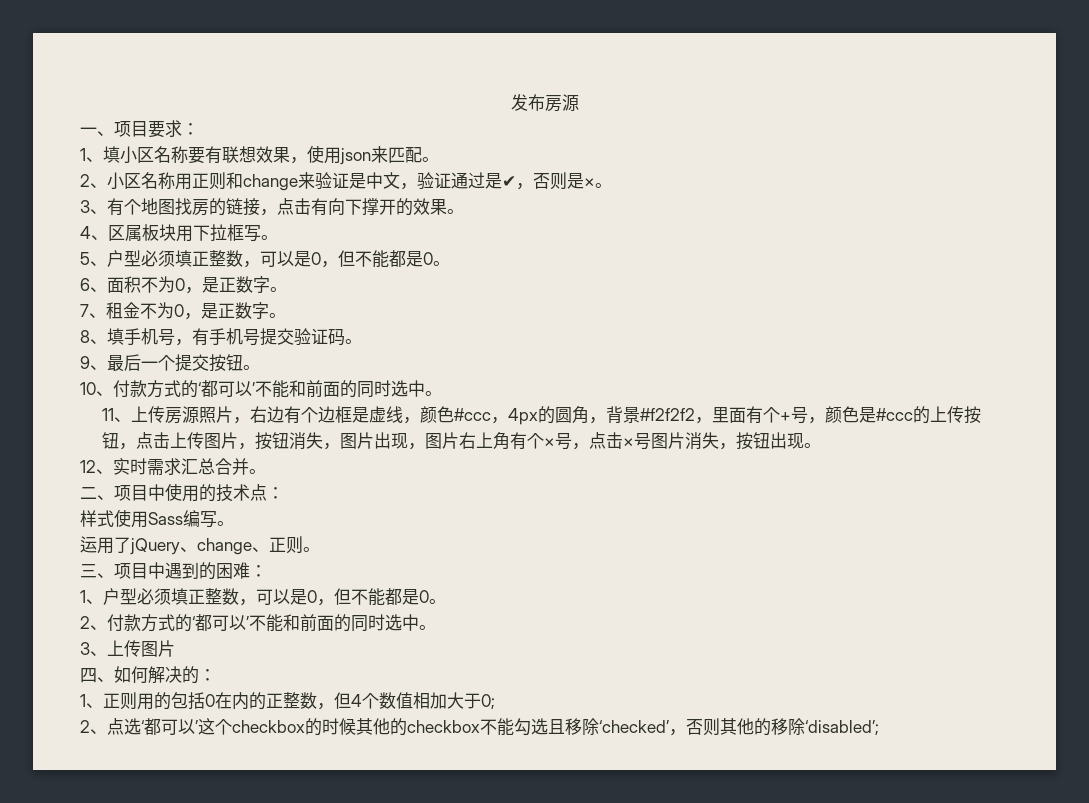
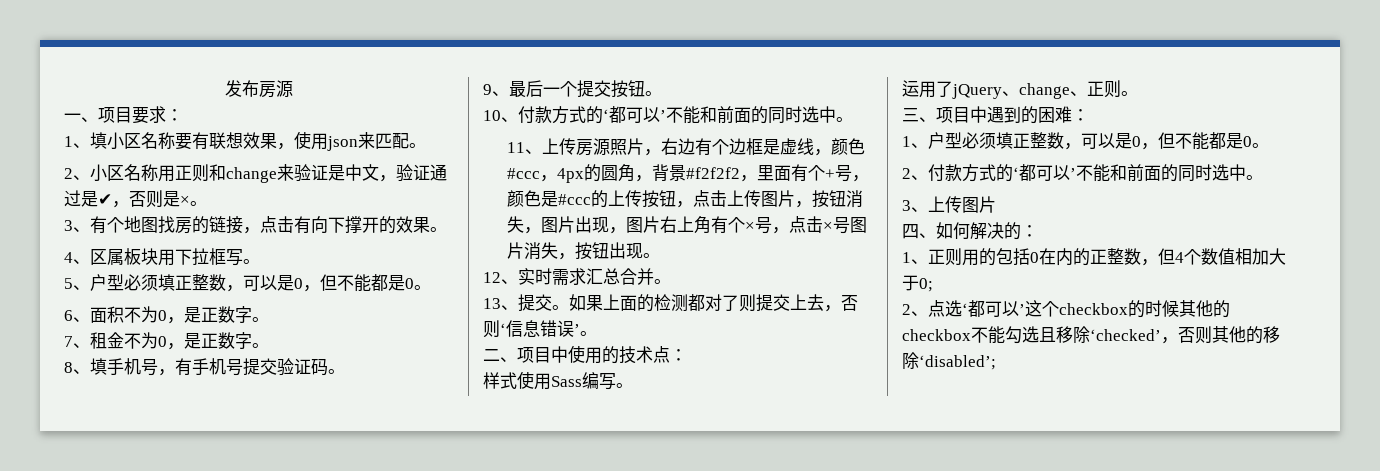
(266, 471) none -> [483,294,858,312] [483,320,597,338] // 13、提交。如果上面的检测都对了则提交上去，否则‘信息错误’。

